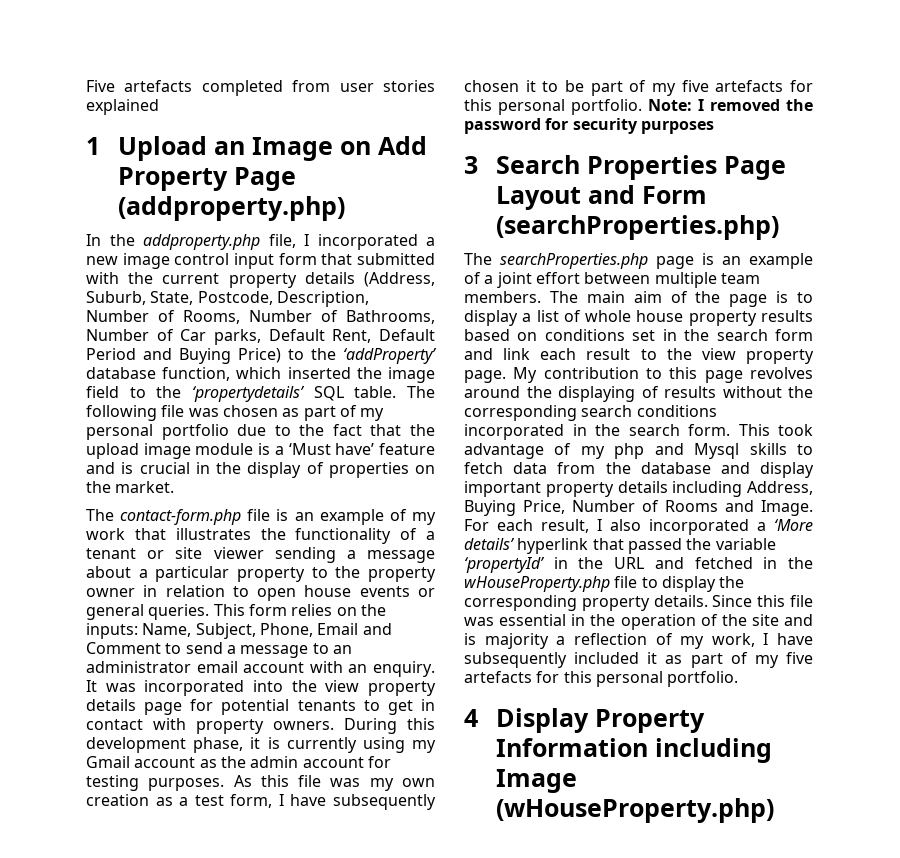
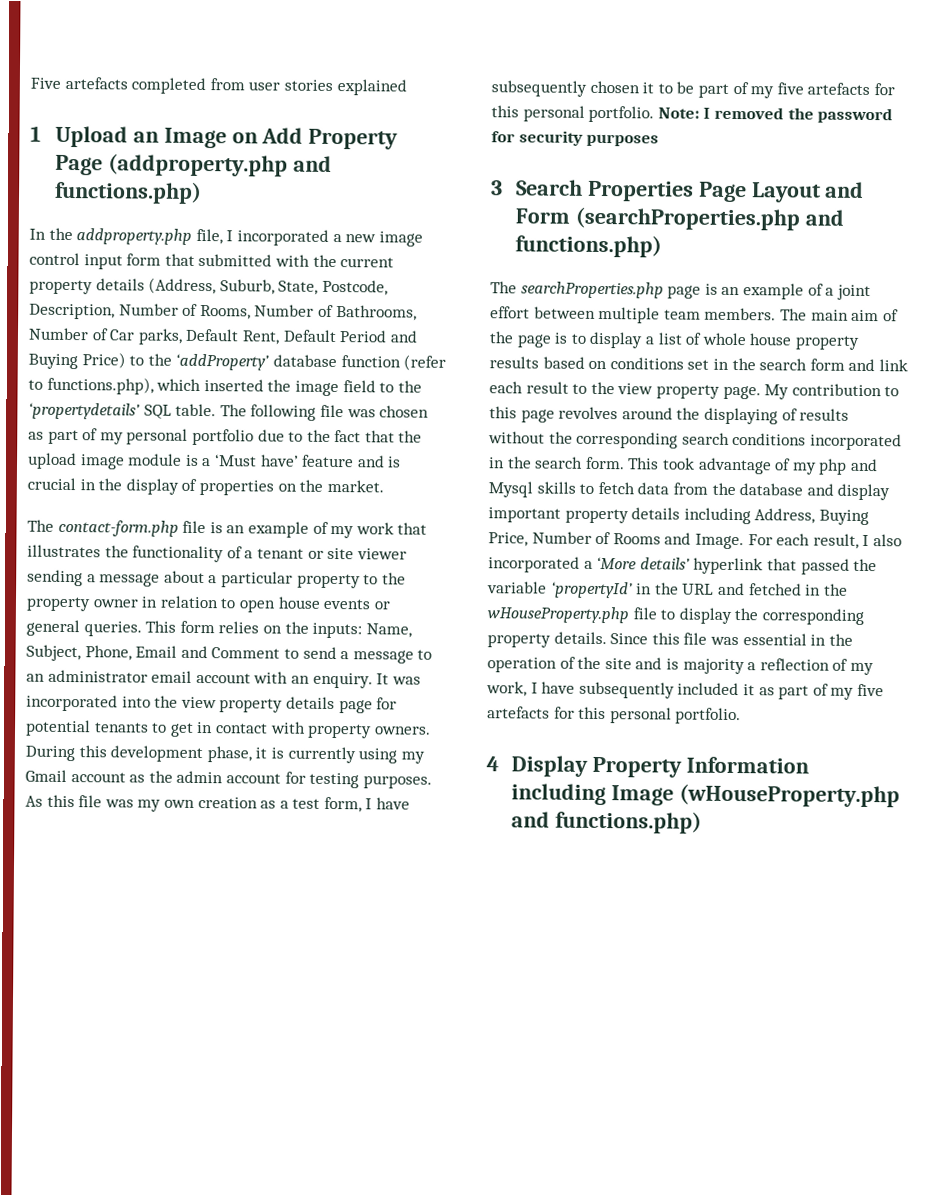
[117,196,345,221] (addproperty.php) -> [107,153,332,177] [54,180,203,205] (addproperty.php and functions.php)
[162,367,231,381] function, -> [340,354,447,371] [28,376,154,395] function (refer to functions.php),
[495,215,779,240] (searchProperties.php) -> [574,206,844,231] [515,234,663,258] (searchProperties.php and functions.php)
[495,798,774,823] (wHouseProperty.php) -> [678,783,900,808] [511,810,702,834] (wHouseProperty.php and functions.php)

